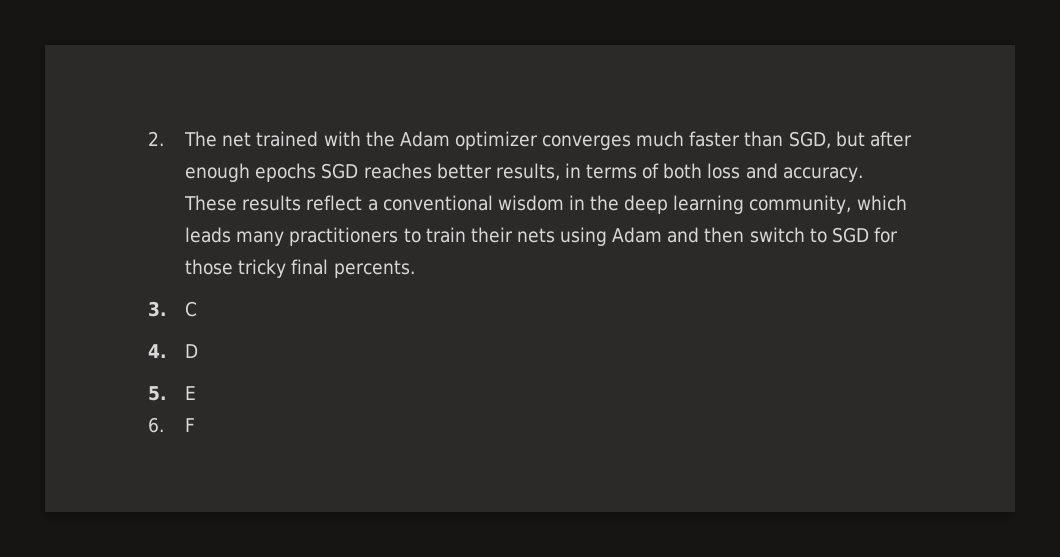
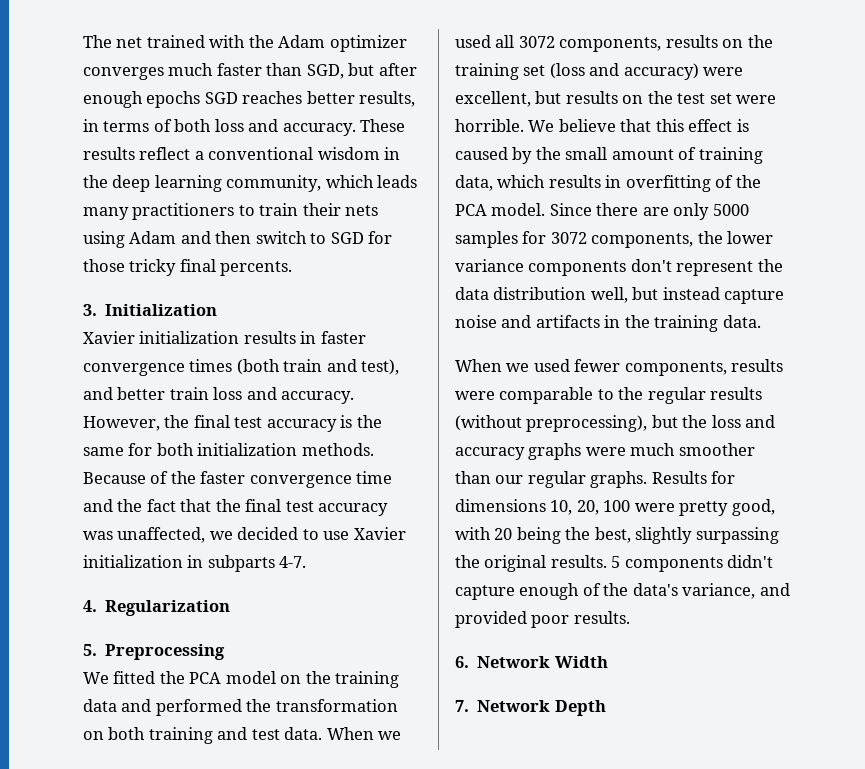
[148,131,164,146] 2. -> (83, 41) none
[185,301,198,317] C -> [105,304,218,316] [83,331,366,344] [83,359,400,376] [83,387,355,404] [83,415,382,432] [83,443,374,456] [83,471,393,488] [83,499,389,516] [83,527,406,543] [83,555,307,572] Initialization // Xavier initialization results in faster convergence times (both train and test), and better train loss and accuracy. However, the final test accuracy is the same for both initialization methods. Because of the faster convergence time and the fact that the final test accuracy was unaffected, we decided to use Xavier initialization in subparts 4-7.
[185,344,199,358] D -> [105,600,231,616] Regularization
[185,386,197,400] [148,417,196,433] E // 6. F -> [105,644,226,660] [83,671,400,688] [83,699,398,716] [83,727,402,744] [455,35,773,52] [455,63,744,80] [455,91,777,107] [455,119,749,132] [455,147,763,164] [455,175,761,192] [455,203,749,220] [455,231,774,248] [455,259,783,276] [455,287,785,304] [455,315,761,332] [455,359,784,376] [455,387,763,404] [455,415,776,432] [455,443,755,460] [455,471,736,488] [455,499,775,516] [455,527,779,544] [455,555,774,572] [455,583,790,600] [455,611,630,628] [455,656,608,668] [455,700,606,716] Preprocessing // We fitted the PCA model on the training data and performed the transformation on both training and test data. When we used all 3072 components, results on the training set (loss and accuracy) were excellent, but results on the test set were horrible. We believe that this effect is caused by the small amount of training data, which results in overfitting of the PCA model. Since there are only 5000 samples for 3072 components, the lower variance components don't represent the data distribution well, but instead capture noise and artifacts in the training data. // When we used fewer components, results were comparable to the regular results (without preprocessing), but the loss and accuracy graphs were much smoother than our regular graphs. Results for dimensions 10, 20, 100 were pretty good, with 20 being the best, slightly surpassing the original results. 5 components didn't capture enough of the data's variance, and provided poor results. // 6. Network Width // 7. Network Depth

